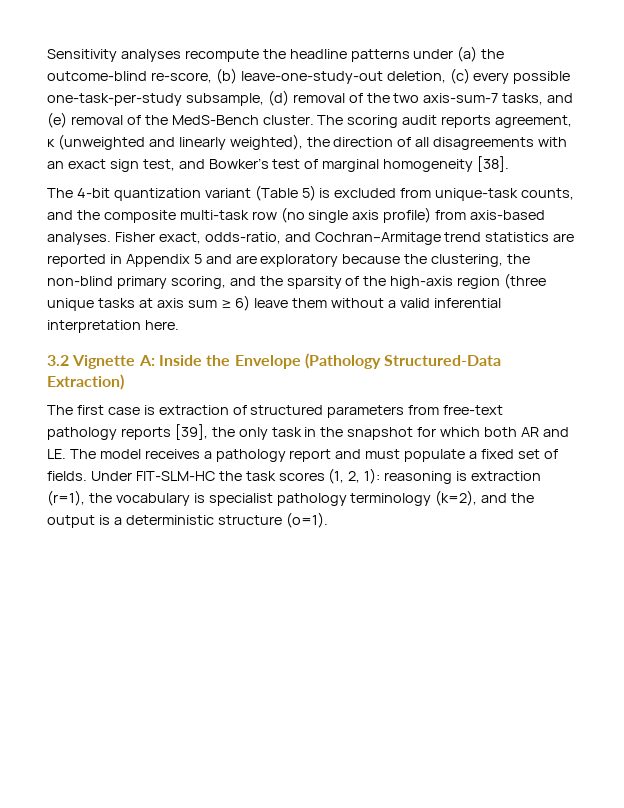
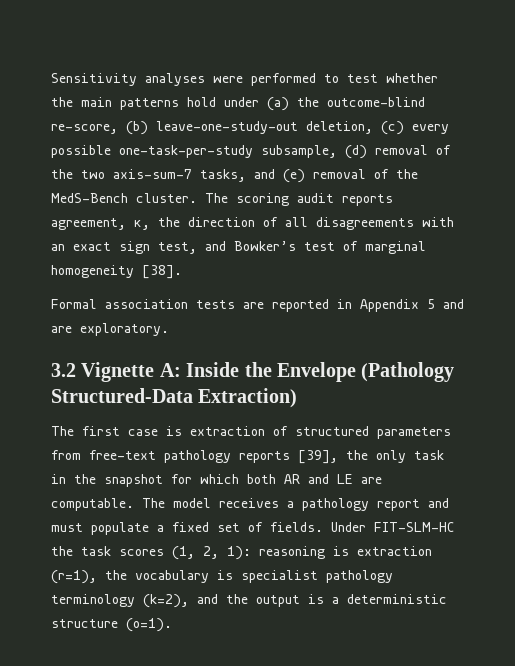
[184,49,410,62] recompute the headline patterns -> [213,73,438,86] [51,97,216,110] were performed to test whether the main patterns hold
[47,134,303,150] κ (unweighted and linearly weighted), -> [134,220,150,230] κ,
[47,185,575,201] [47,207,546,223] [47,232,550,245] The 4-bit quantization variant (Table 5) is excluded from unique-task counts, and the composite multi-task row (no single axis profile) from axis-based analyses. Fisher exact, odds-ratio, and Cochran–Armitage trend statistics -> [51,299,235,309] Formal association tests
[260,254,531,267] [47,273,547,289] [47,295,501,311] [47,320,179,333] exploratory because the clustering, the non-blind primary scoring, and the sparsity of the high-axis region (three unique tasks at axis sum ≥ 6) leave them without a valid inferential interpretation here. -> [80,323,169,336] exploratory.
[47,449,66,459] LE. -> [337,474,382,484] [51,498,134,511] LE are computable.

